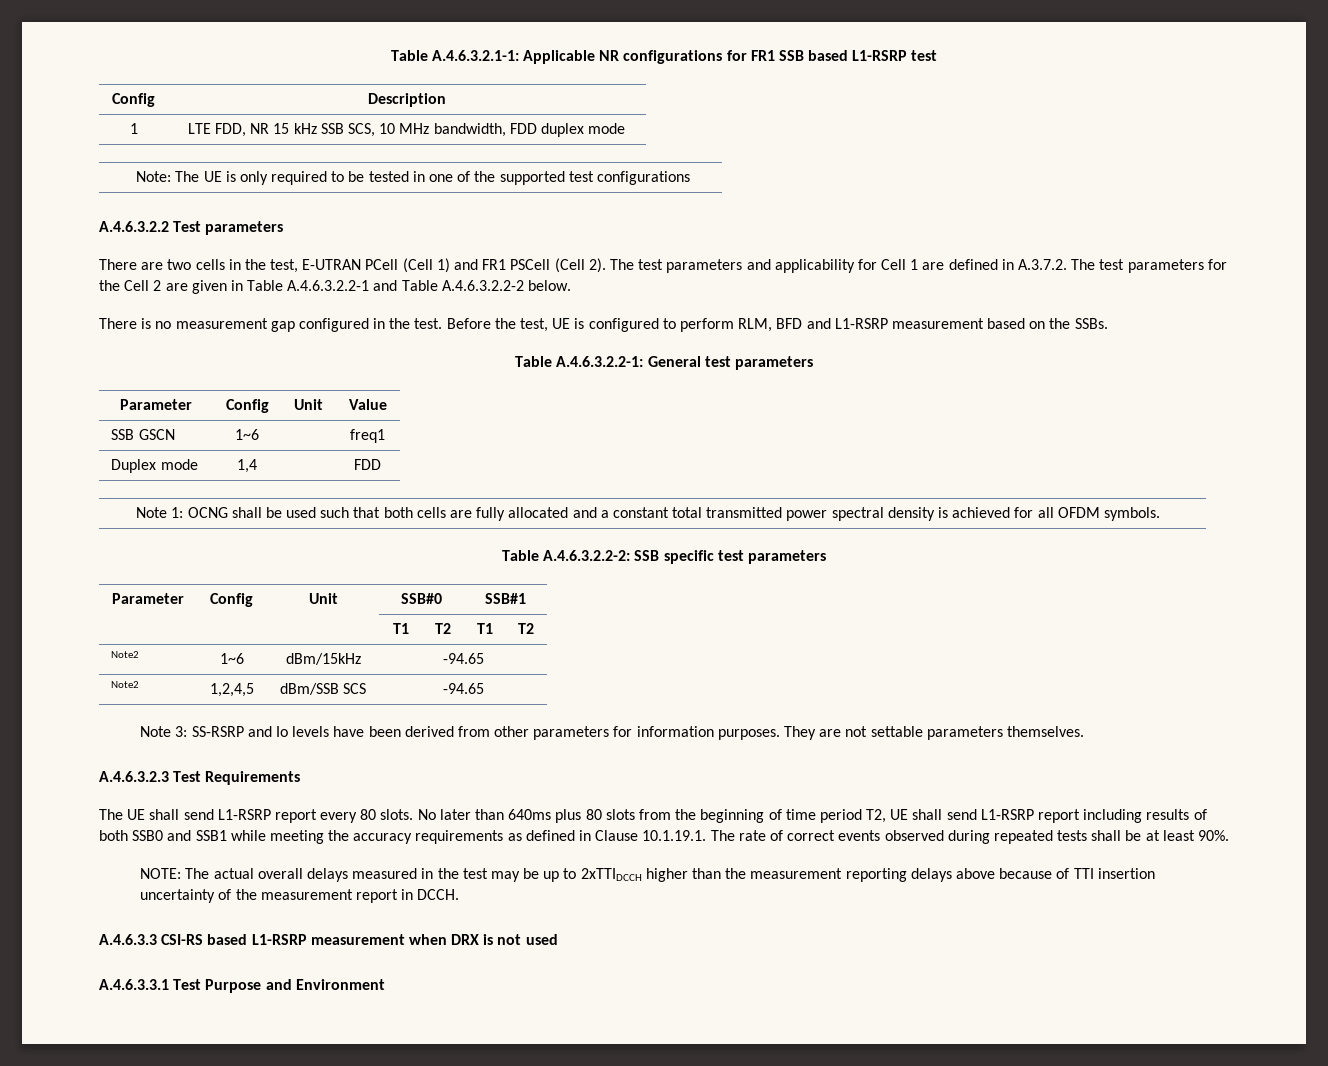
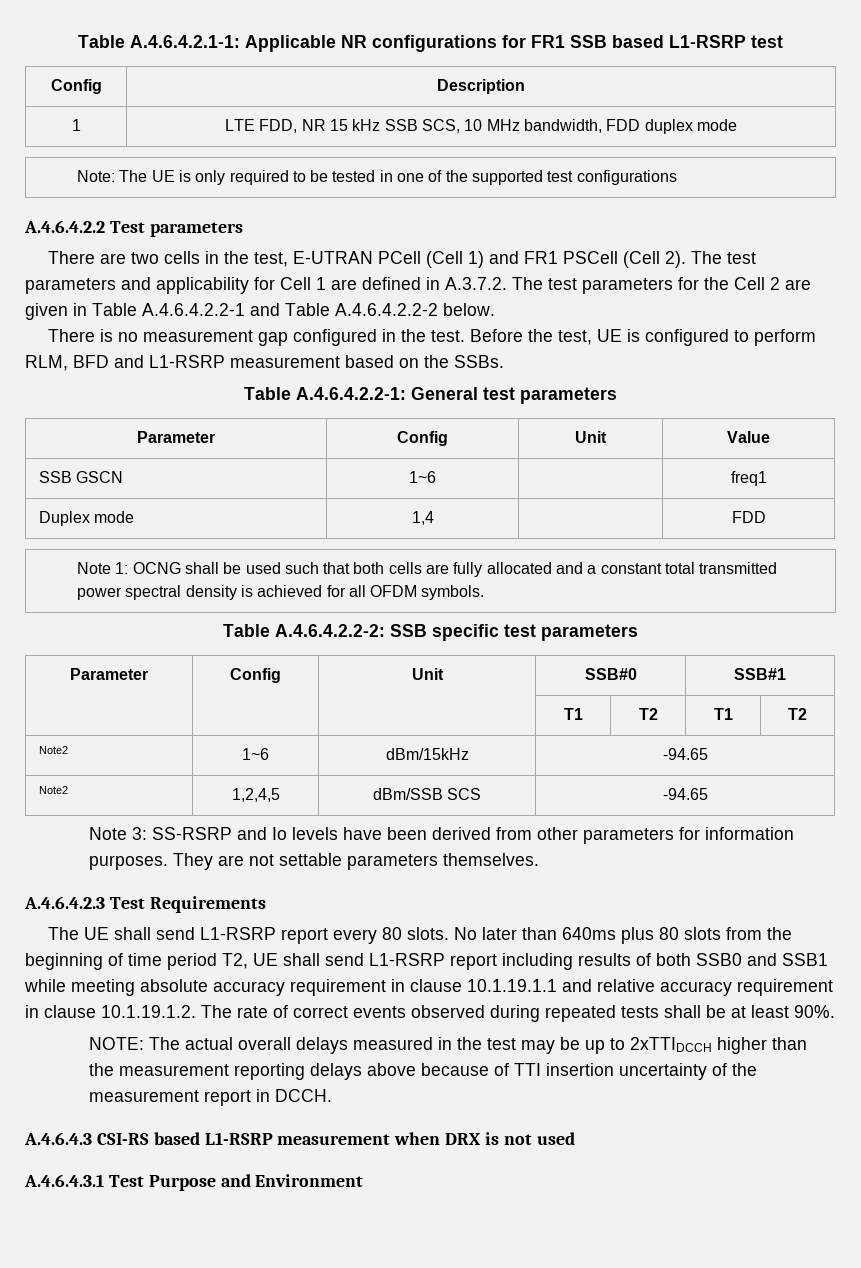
[390,50,519,61] Table A.4.6.3.2.1-1: -> [78,35,240,48] Table A.4.6.4.2.1-1:
[99,221,169,232] A.4.6.3.2.2 -> [24,220,105,233] A.4.6.4.2.2
[287,280,370,291] A.4.6.3.2.2-1 -> [142,303,245,316] A.4.6.4.2.2-1
[441,280,524,291] A.4.6.3.2.2-2 -> [335,303,438,316] A.4.6.4.2.2-2
[556,356,644,367] A.4.6.3.2.2-1: -> [296,387,406,400] A.4.6.4.2.2-1:
[543,550,631,561] A.4.6.3.2.2-2: -> [275,624,385,637] A.4.6.4.2.2-2:
[99,771,169,782] A.4.6.3.2.3 -> [24,896,105,909] A.4.6.4.2.3
[328,830,707,844] the accuracy requirements as defined in Clause 10.1.19.1. -> [140,979,833,996] [25,1005,196,1018] absolute accuracy requirement in clause 10.1.19.1.1 and relative accuracy requirement in clause 10.1.19.1.2.
[99,934,157,945] A.4.6.3.3 -> [24,1132,92,1145] A.4.6.4.3
[99,979,169,990] A.4.6.3.3.1 -> [24,1174,104,1187] A.4.6.4.3.1

